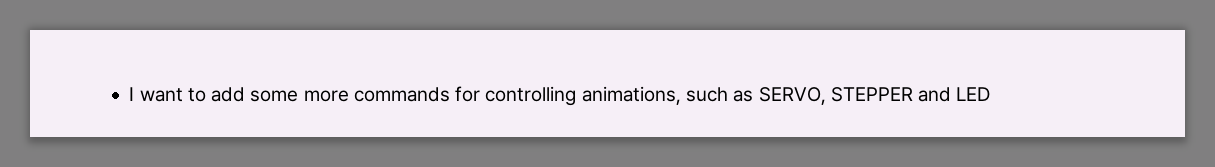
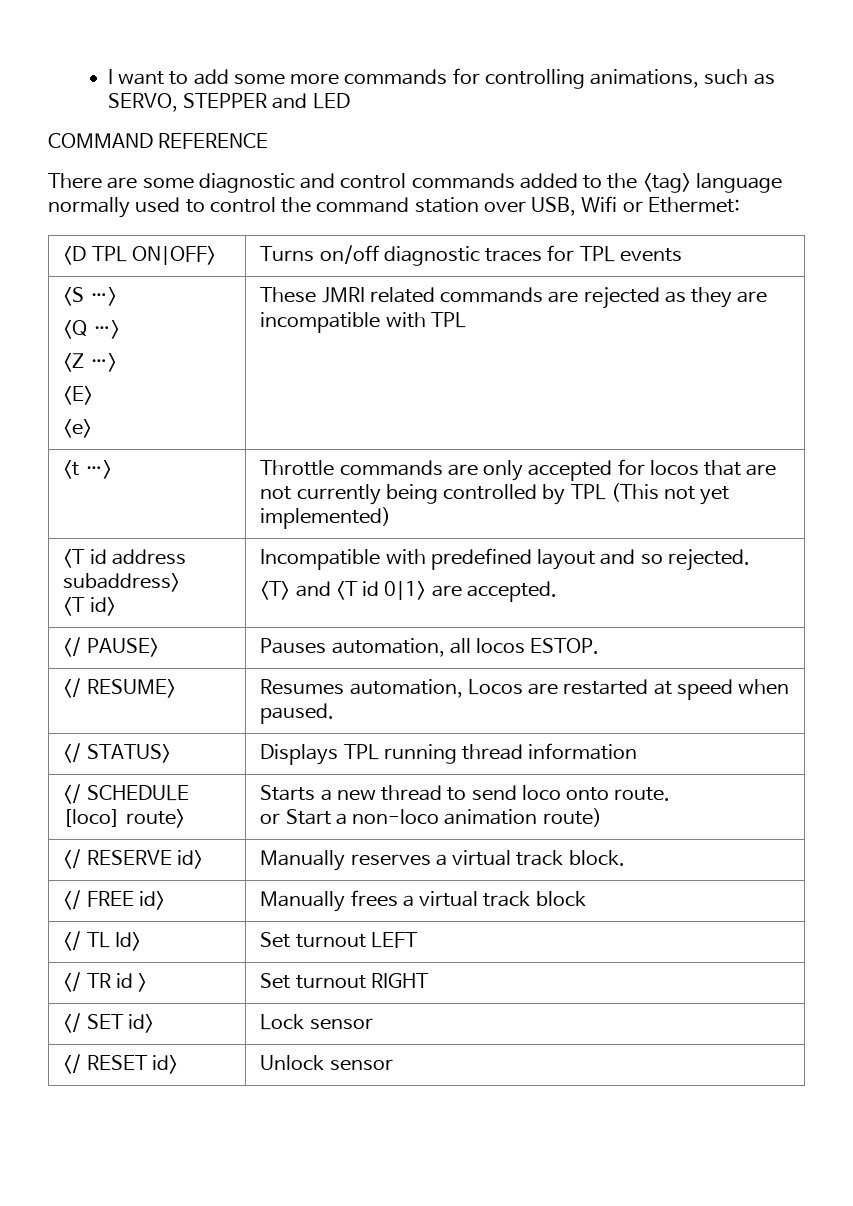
(991, 94) none -> [48,133,269,149] [48,173,782,193] [48,196,740,218] [63,246,216,265] [260,245,682,266] [63,287,117,306] [63,320,120,339] [63,353,117,372] [63,386,94,405] [63,419,93,438] [260,287,768,309] [260,312,466,333] [63,460,112,479] [260,459,777,481] [260,483,730,505] [260,507,392,529] [63,549,186,568] [63,573,181,592] [63,597,116,616] [260,548,750,571] [260,581,557,602] [63,637,159,657] [260,638,600,657] [63,678,176,698] [260,679,790,700] [260,703,335,724] [63,743,171,763] [260,743,638,765] [63,784,189,804] [63,809,185,828] [260,785,671,801] [260,808,602,827] [63,849,203,869] [260,850,625,871] [63,890,165,910] [260,890,586,912] [63,931,141,951] [260,932,418,948] [63,972,148,992] [260,973,429,989] [63,1013,154,1033] [260,1014,373,1030] [63,1054,178,1074] [260,1055,393,1071] // COMMAND REFERENCE // There are some diagnostic and control commands added to the <tag> language normally used to control the command station over USB, Wifi or Ethermet: // <D TPL ON|OFF> | Turns on/off diagnostic traces for TPL events // <S …> // <Q …> // <Z …> // <E> // <e> | These JMRI related commands are rejected as they are incompatible with TPL // <t …> | Throttle commands are only accepted for locos that are not currently being controlled by TPL (This not yet implemented) // <T id address subaddress> // <T id> | Incompatible with predefined layout and so rejected. // <T> and <T id 0|1> are accepted. // </ PAUSE> | Pauses automation, all locos ESTOP. // </ RESUME> | Resumes automation, Locos are restarted at speed when paused. // </ STATUS> | Displays TPL running thread information // </ SCHEDULE [loco] route> | Starts a new thread to send loco onto route. // or Start a non-loco animation route) // </ RESERVE id> | Manually reserves a virtual track block. // </ FREE id> | Manually frees a virtual track block // </ TL Id> | Set turnout LEFT // </ TR id > | Set turnout RIGHT // </ SET id> | Lock sensor // </ RESET id> | Unlock sensor

